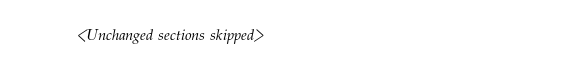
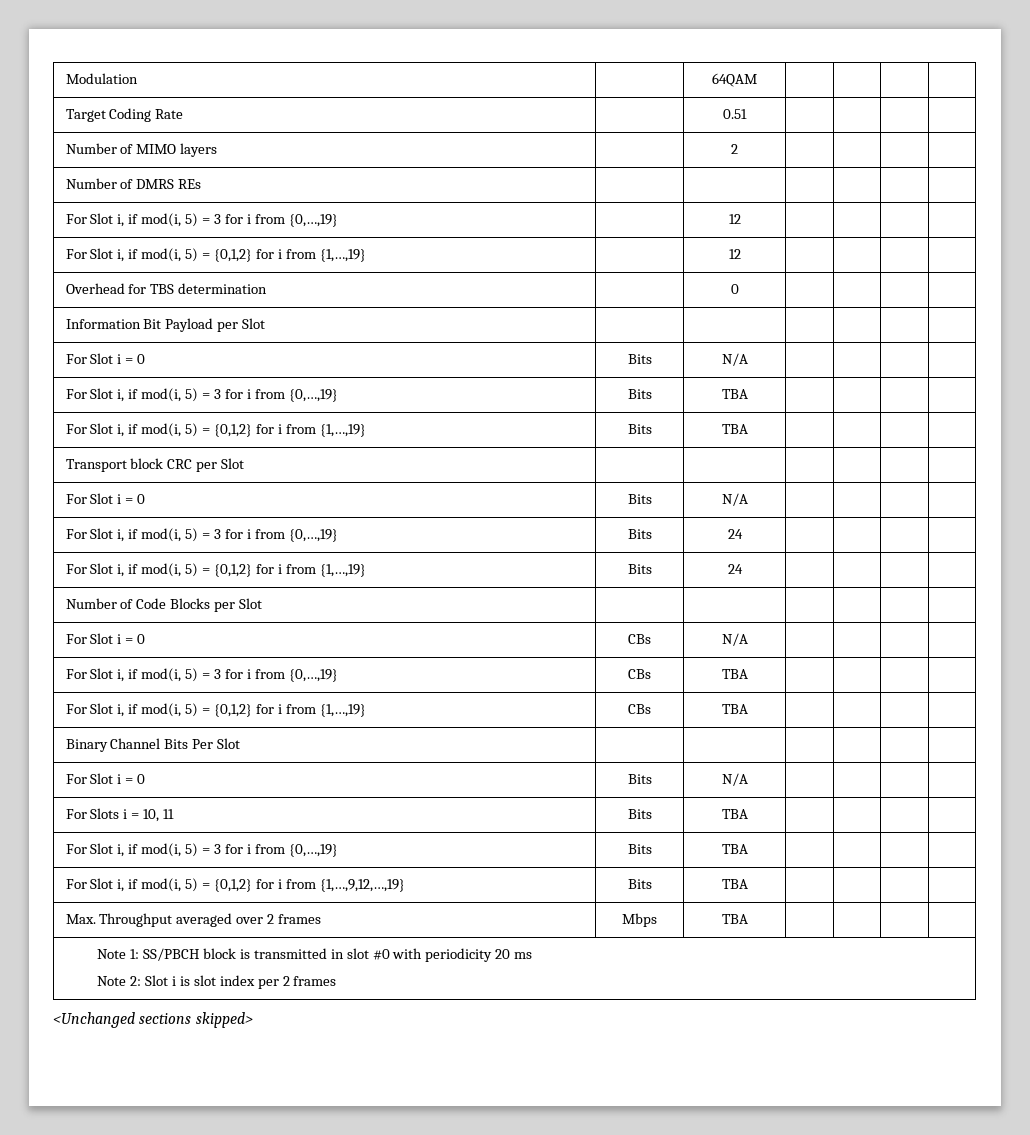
(77, 36) none -> [65,73,138,84] [712,73,757,87] [65,108,184,122] [723,109,747,119] [65,143,218,157] [731,144,738,154] [65,178,202,189] [65,213,338,227] [728,214,741,224] [65,248,366,262] [728,249,741,259] [65,283,268,294] [730,284,739,294] [65,318,266,332] [65,353,146,364] [627,354,652,364] [721,353,748,366] [65,388,338,402] [627,389,652,399] [721,389,748,399] [65,423,366,437] [627,424,652,434] [721,424,748,434] [65,458,245,472] [65,493,146,504] [627,494,652,504] [721,493,748,506] [65,528,338,542] [627,529,652,539] [727,529,743,539] [65,563,366,577] [627,564,652,574] [727,564,743,574] [65,598,263,612] [65,633,146,644] [628,634,651,644] [721,633,748,646] [65,668,338,682] [628,669,651,679] [721,669,748,679] [65,703,366,717] [628,704,651,714] [721,704,748,714] [65,738,241,752] [65,773,146,784] [627,774,652,784] [721,773,748,786] [65,808,175,822] [627,809,652,819] [721,809,748,819] [65,843,338,857] [627,844,652,854] [721,844,748,854] [65,878,405,892] [627,879,652,889] [721,879,748,889] [65,913,322,927] [622,913,657,927] [721,914,748,924] [97,948,533,962] [97,975,337,989] Modulation | | 64QAM | | | | // Target Coding Rate | | 0.51 | | | | // Number of MIMO layers | | 2 | | | | // Number of DMRS REs | | | | | | // For Slot i, if mod(i, 5) = 3 for i from {0,…,19} | | 12 | | | | // For Slot i, if mod(i, 5) = {0,1,2} for i from {1,…,19} | | 12 | | | | // Overhead for TBS determination | | 0 | | | | // Information Bit Payload per Slot | | | | | | // For Slot i = 0 | Bits | N/A | | | | // For Slot i, if mod(i, 5) = 3 for i from {0,…,19} | Bits | TBA | | | | // For Slot i, if mod(i, 5) = {0,1,2} for i from {1,…,19} | Bits | TBA | | | | // Transport block CRC per Slot | | | | | | // For Slot i = 0 | Bits | N/A | | | | // For Slot i, if mod(i, 5) = 3 for i from {0,…,19} | Bits | 24 | | | | // For Slot i, if mod(i, 5) = {0,1,2} for i from {1,…,19} | Bits | 24 | | | | // Number of Code Blocks per Slot | | | | | | // For Slot i = 0 | CBs | N/A | | | | // For Slot i, if mod(i, 5) = 3 for i from {0,…,19} | CBs | TBA | | | | // For Slot i, if mod(i, 5) = {0,1,2} for i from {1,…,19} | CBs | TBA | | | | // Binary Channel Bits Per Slot | | | | | | // For Slot i = 0 | Bits | N/A | | | | // For Slots i = 10, 11 | Bits | TBA | | | | // For Slot i, if mod(i, 5) = 3 for i from {0,…,19} | Bits | TBA | | | | // For Slot i, if mod(i, 5) = {0,1,2} for i from {1,…,9,12,…,19} | Bits | TBA | | | | // Max. Throughput averaged over 2 frames | Mbps | TBA | | | | // Note 1: SS/PBCH block is transmitted in slot #0 with periodicity 20 ms // Note 2: Slot i is slot index per 2 frames //

